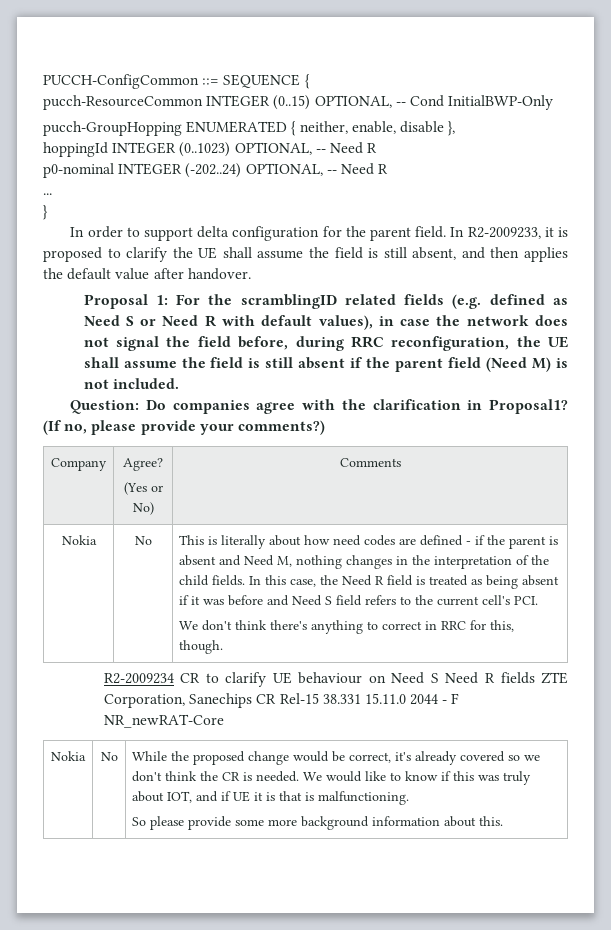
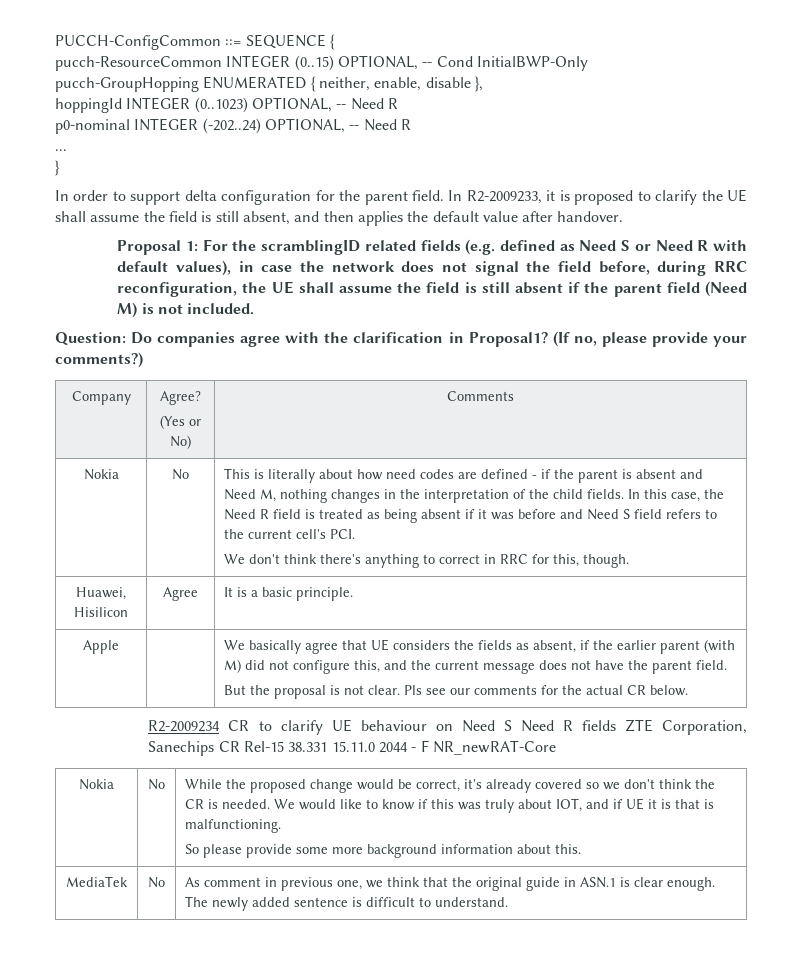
(224, 647) none -> [76,587,126,600] [74,607,128,617] [163,587,198,601] [224,587,354,601] [83,640,119,654] [224,639,736,654] [224,659,728,674] [224,685,689,699] // Huawei, Hisilicon | Agree | It is a basic principle. // Apple | | We basically agree that UE considers the fields as absent, if the earlier parent (with M) did not configure this, and the current message does not have the parent field. // But the proposal is not clear. Pls see our comments for the actual CR below.
(504, 821) none -> [66,876,128,887] [148,877,165,888] [185,877,716,891] [185,896,509,911] // MediaTek | No | As comment in previous one, we think that the original guide in ASN.1 is clear enough. The newly added sentence is difficult to understand.

